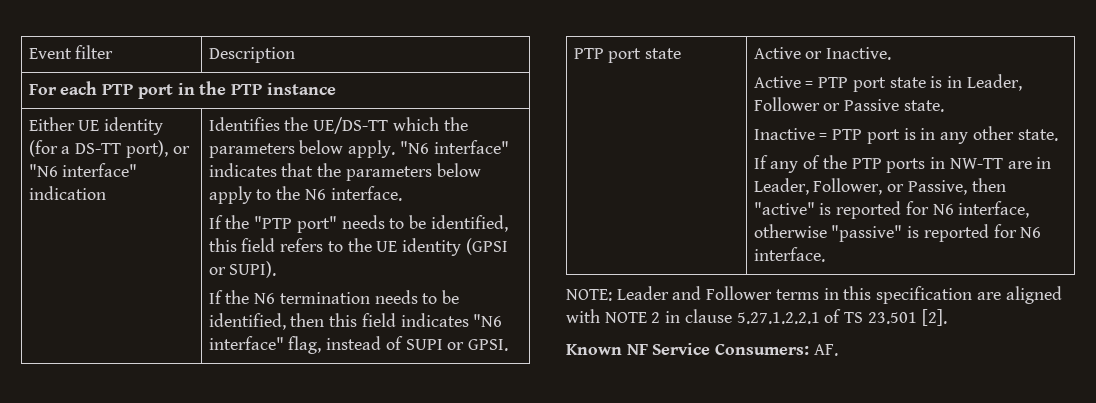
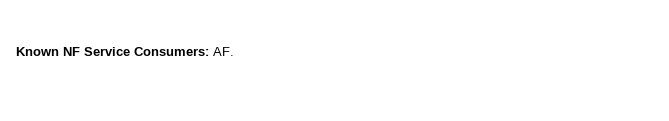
[28,45,114,59] [208,47,295,63] [28,81,336,99] [28,117,164,135] [28,140,190,158] [28,163,138,177] [28,186,106,200] [208,117,468,134] [208,140,509,158] [208,163,481,181] [208,186,402,204] [208,215,508,233] [208,238,508,256] [208,261,277,278] [208,290,460,304] [208,313,503,330] [208,336,509,354] [573,48,682,63] [753,47,892,60] [753,74,1022,92] [753,97,944,112] [753,126,1058,144] [753,155,1052,173] [753,178,1006,195] [753,201,1030,219] [753,224,1042,242] [753,247,825,262] [566,286,1062,304] [566,309,947,326] Event filter | Description // For each PTP port in the PTP instance // Either UE identity (for a DS-TT port), or "N6 interface" indication | Identifies the UE/DS-TT which the parameters below apply. "N6 interface" indicates that the parameters below apply to the N6 interface. // If the "PTP port" needs to be identified, this field refers to the UE identity (GPSI or SUPI). // If the N6 termination needs to be identified, then this field indicates "N6 interface" flag, instead of SUPI or GPSI. // PTP port state | Active or Inactive. // Active = PTP port state is in Leader, Follower or Passive state. // Inactive = PTP port is in any other state. // If any of the PTP ports in NW-TT are in Leader, Follower, or Passive, then "active" is reported for N6 interface, otherwise "passive" is reported for N6 interface. // NOTE: Leader and Follower terms in this specification are aligned with NOTE 2 in clause 5.27.1.2.2.1 of TS 23.501 [2]. // -> (16, 51) none

